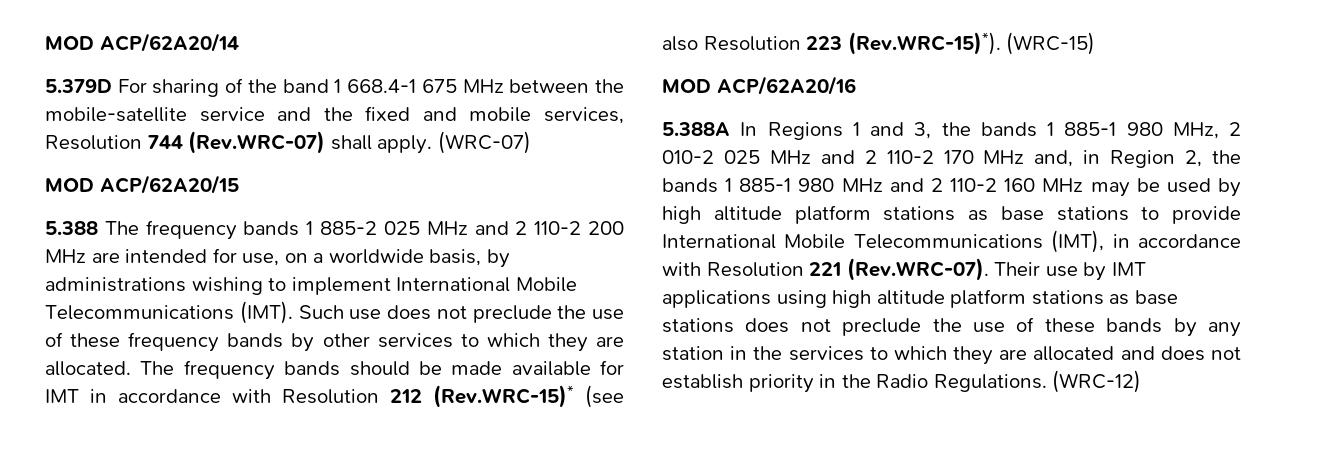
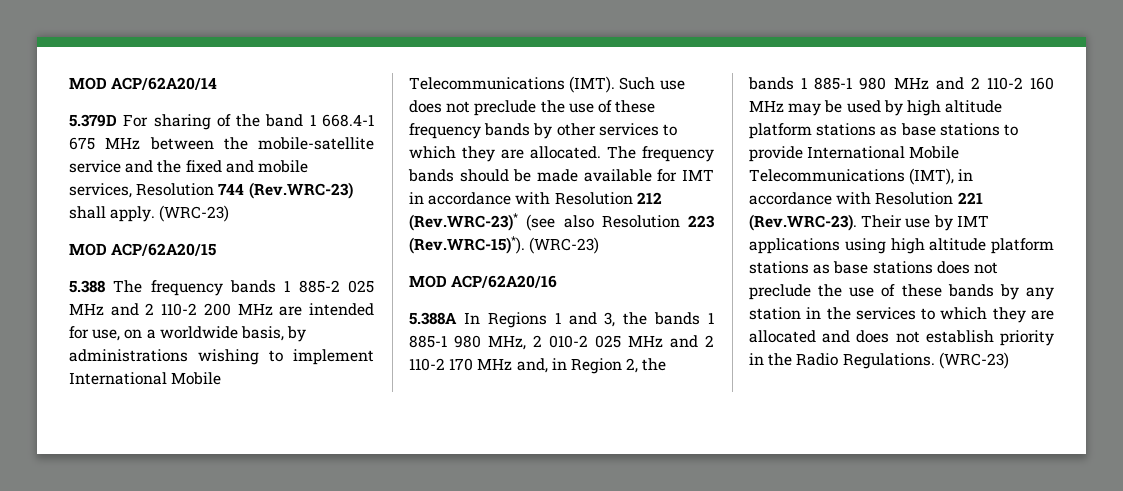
[188,131,326,154] (Rev.WRC-07) -> [248,182,353,199] (Rev.WRC-23)
[437,131,531,154] (WRC-07) -> [159,205,230,222] (WRC-23)
[433,385,574,408] (Rev.WRC-15)* -> [409,213,518,231] (Rev.WRC-23)*
[1006,32,1096,55] (WRC-15) -> [529,237,600,254] (WRC-23)
[846,258,989,281] (Rev.WRC-07). -> [749,214,857,231] (Rev.WRC-23).
[1052,370,1142,393] (WRC-12) -> [938,352,1009,369] (WRC-23)

